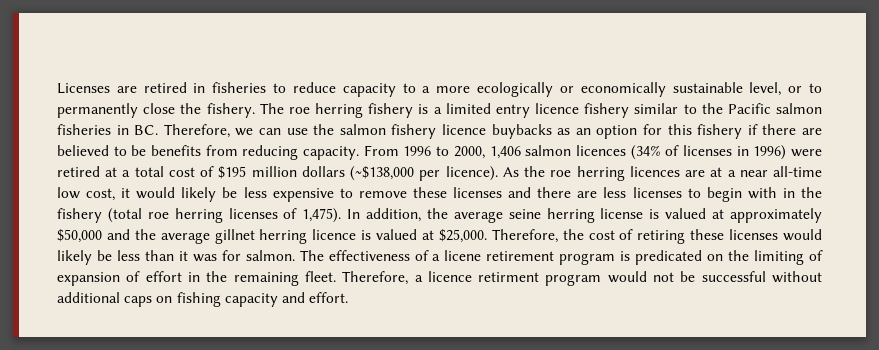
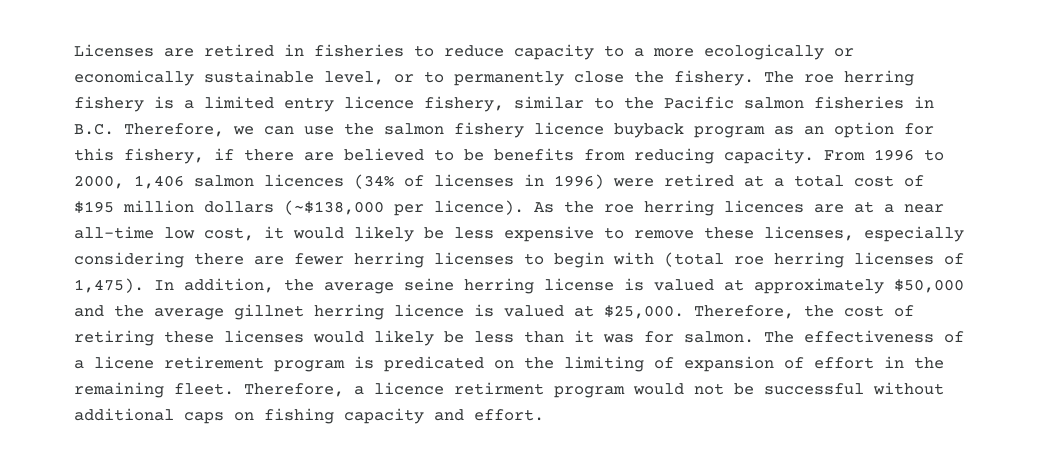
[584,103,630,118] fishery -> [424,96,504,112] fishery,
[134,125,159,135] BC. -> [74,123,114,135] B.C.
[491,124,552,139] buybacks -> [614,123,765,138] buyback program
[697,124,743,139] fishery -> [124,148,204,164] fishery,
[453,187,627,198] licenses and there are less -> [764,226,964,242] [74,252,424,268] licenses, especially considering there are fewer herring
[782,187,822,198] [57,208,102,223] in the fishery -> (654, 258) none

